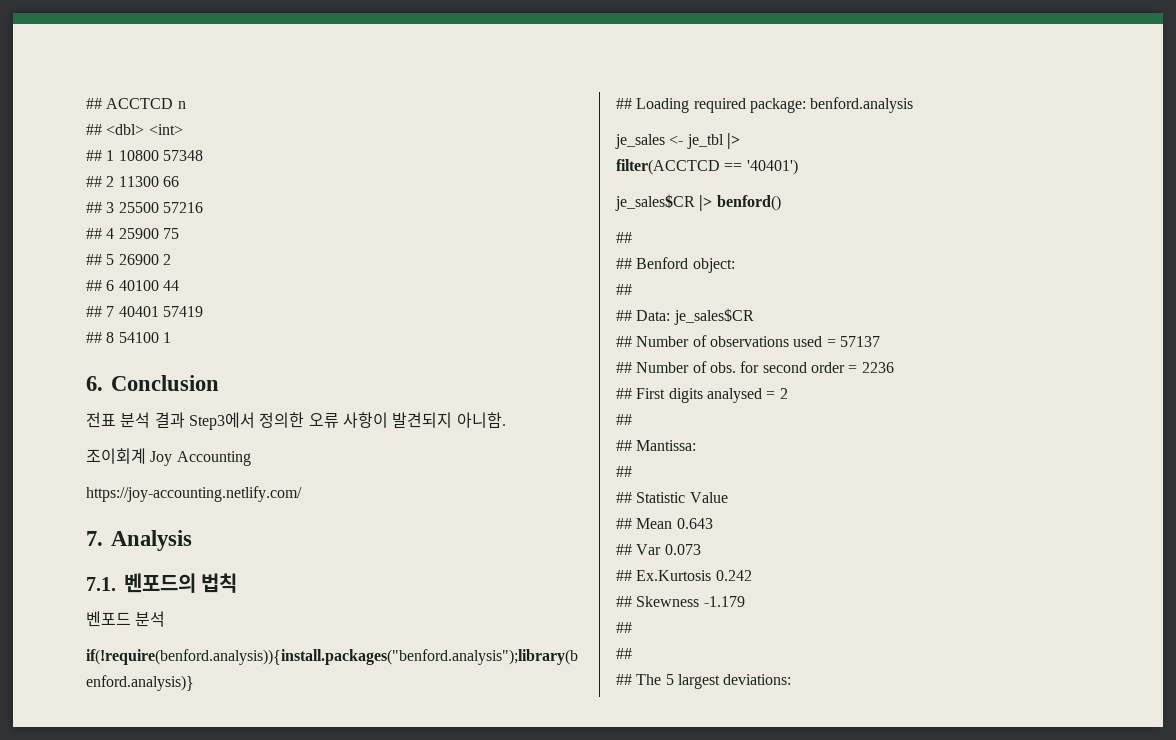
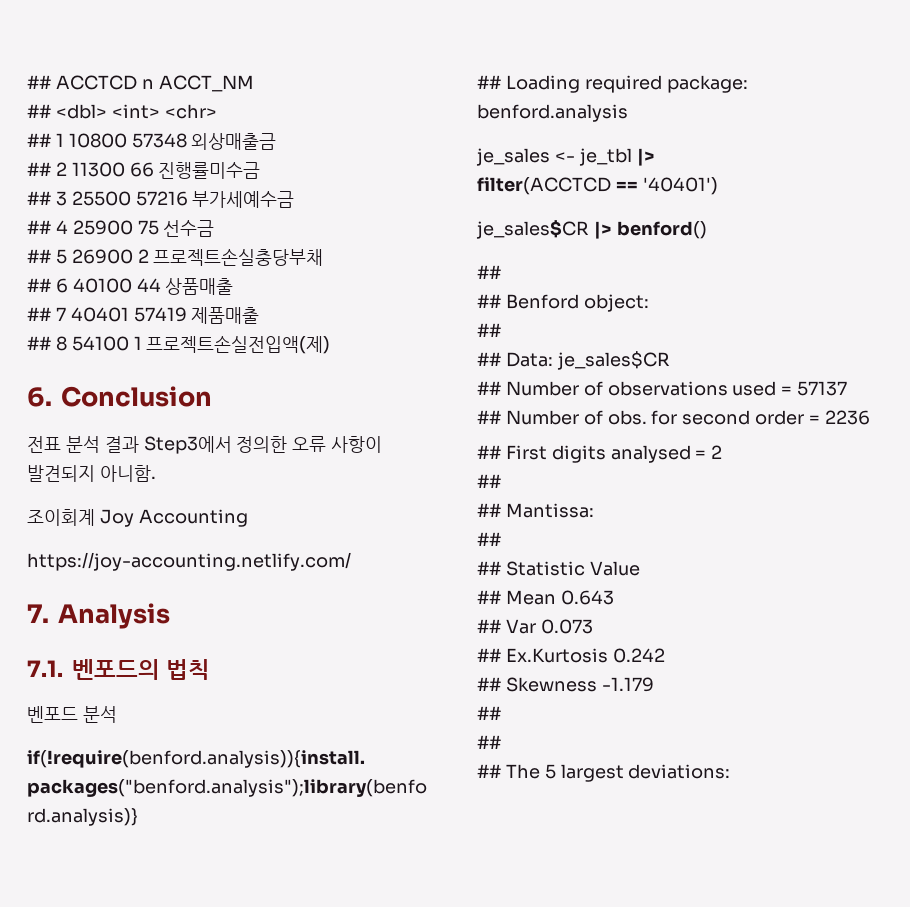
(186, 105) none -> [158,75,254,92] ACCT_NM
(183, 129) none -> [164,104,217,119] <chr>
(203, 155) none -> [191,133,277,150] 외상매출금
(179, 181) none -> [158,162,261,179] 진행률미수금
(203, 207) none -> [192,191,295,208] 부가세예수금
(179, 233) none -> [163,220,215,237] 선수금
(171, 259) none -> [153,248,324,266] 프로젝트손실충당부채
(179, 285) none -> [165,278,234,295] 상품매출
(203, 311) none -> [191,307,260,324] 제품매출
(171, 337) none -> [146,335,331,354] 프로젝트손실전입액(제)

